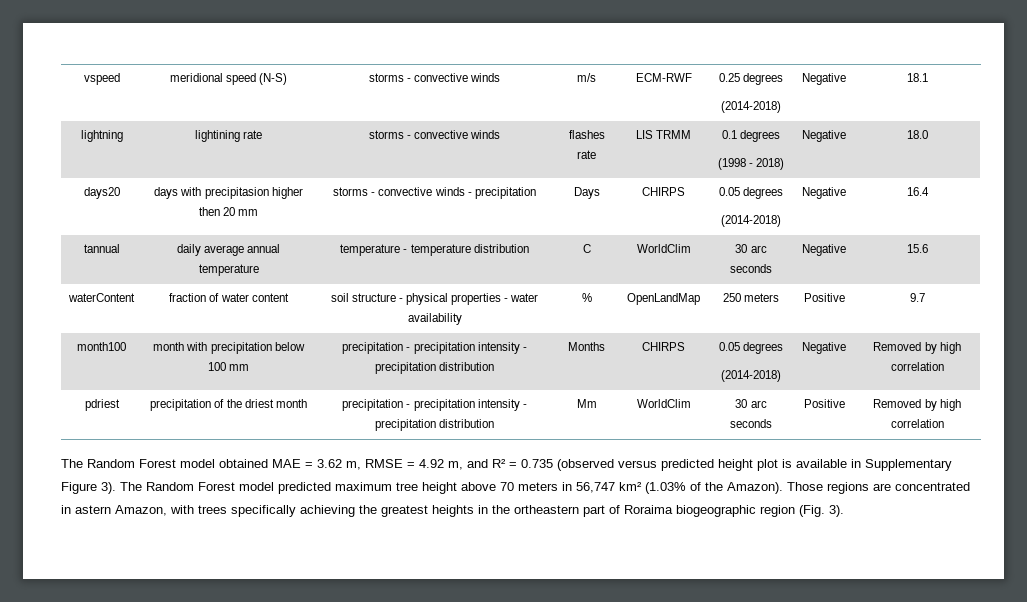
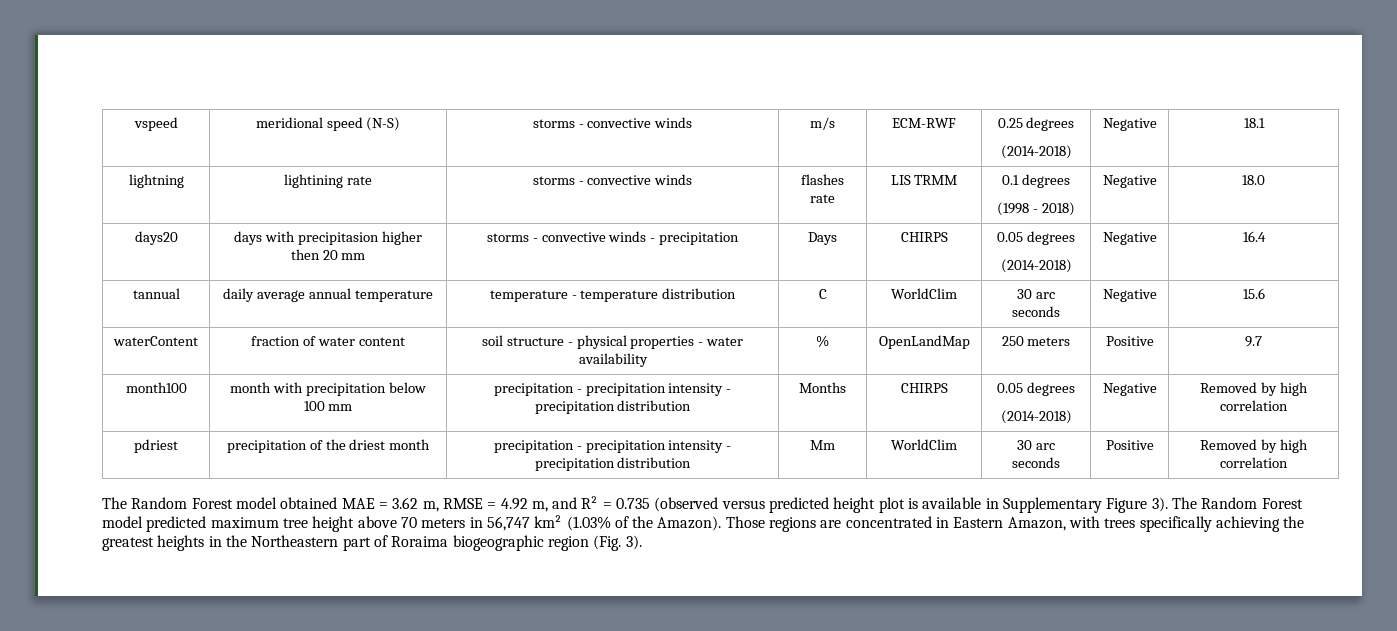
[75,505,111,514] astern -> [953,517,1004,528] Eastern
[514,505,579,514] ortheastern -> [251,535,339,547] Northeastern

